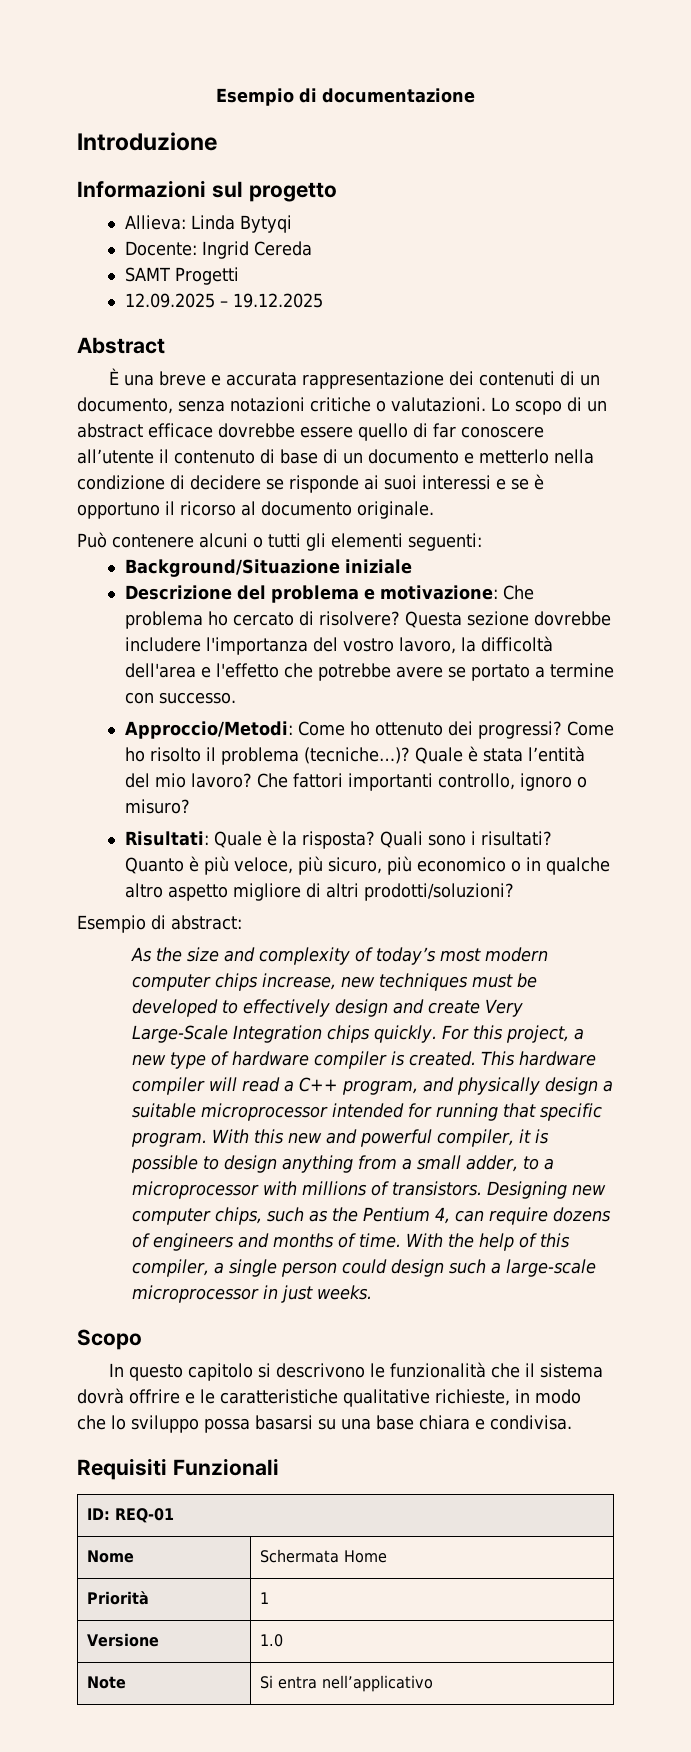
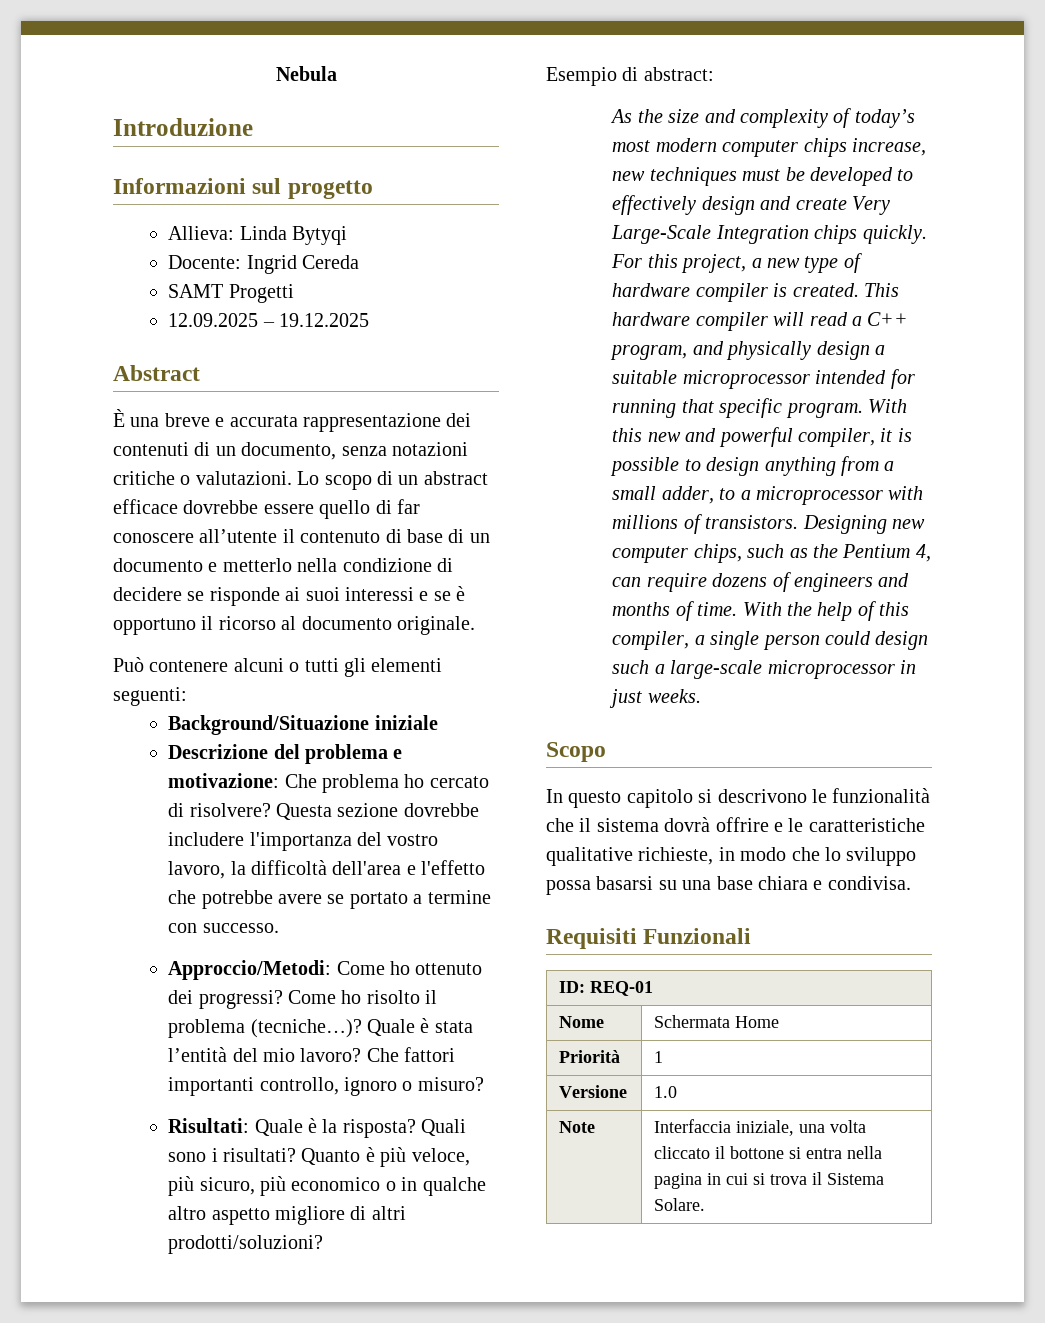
[216,88,475,106] Esempio di documentazione -> [275,66,337,81] Nebula
[260,1675,434,1692] Si entra nell’applicativo -> [654,1119,867,1136] [654,1146,883,1159] [654,1172,885,1189] [654,1198,706,1211] Interfaccia iniziale, una volta cliccato il bottone si entra nella pagina in cui si trova il Sistema Solare.

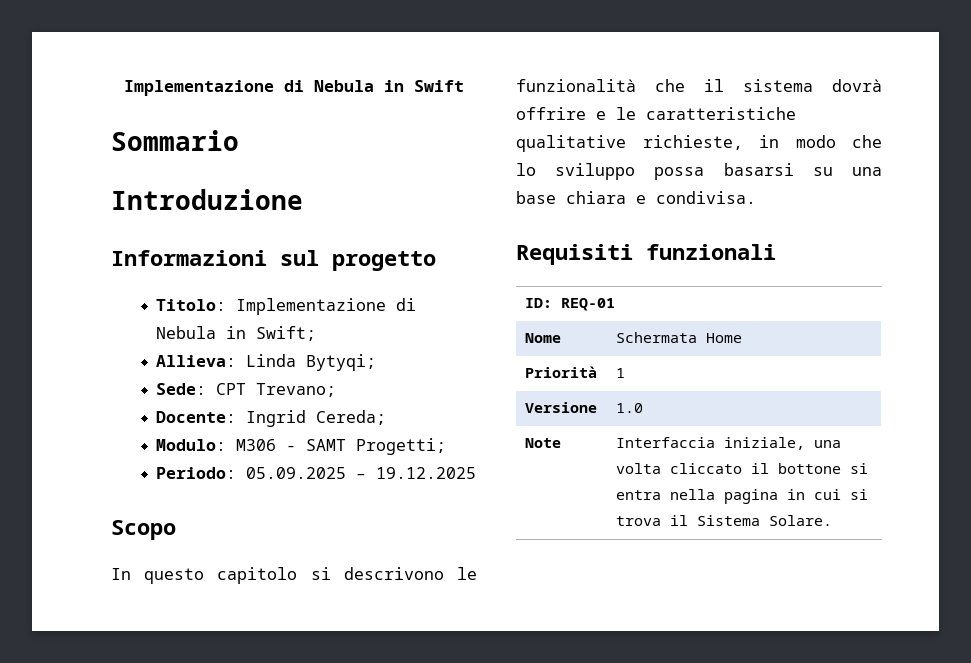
[275,66,337,81] Nebula -> [124,80,464,96] [111,130,239,151] Implementazione di Nebula in Swift // Sommario
[168,226,347,245] [168,255,359,274] [168,284,294,303] [168,313,369,327] [113,365,200,381] [113,409,472,432] [113,442,468,460] [113,471,488,490] [113,499,420,519] [113,529,490,543] [113,558,453,572] [113,586,466,606] [113,616,475,635] [113,657,443,677] [113,687,187,706] [168,715,438,735] [168,744,403,764] [168,773,489,793] [168,803,479,820] [168,832,439,851] [168,860,486,879] [168,890,491,909] [168,923,279,933] [168,960,483,980] [168,990,438,1009] [168,1018,473,1038] [168,1047,456,1062] [168,1077,484,1096] [168,1118,467,1138] [168,1147,470,1167] [168,1176,486,1196] [168,1206,406,1225] [168,1235,324,1254] [546,67,714,86] [610,108,915,128] [612,138,926,157] [612,167,914,186] [612,195,890,215] [611,225,927,244] [611,253,862,273] [612,283,899,302] [612,312,909,331] [610,341,885,360] [612,369,915,389] [612,398,907,418] [612,427,912,447] [610,456,895,476] [612,486,924,505] [612,514,925,534] [612,544,931,563] [612,572,910,592] [612,601,910,621] [612,631,929,650] [612,660,916,679] [609,689,701,708] Allieva: Linda Bytyqi // Docente: Ingrid Cereda // SAMT Progetti // 12.09.2025 – 19.12.2025 // Abstract // È una breve e accurata rappresentazione dei contenuti di un documento, senza notazioni critiche o valutazioni. Lo scopo di un abstract efficace dovrebbe essere quello di far conoscere all’utente il contenuto di base di un documento e metterlo nella condizione di decidere se risponde ai suoi interessi e se è opportuno il ricorso al documento originale. // Può contenere alcuni o tutti gli elementi seguenti: // Background/Situazione iniziale // Descrizione del problema e motivazione: Che problema ho cercato di risolvere? Questa sezione dovrebbe includere l'importanza del vostro lavoro, la difficoltà dell'area e l'effetto che potrebbe avere se portato a termine con successo. // Approccio/Metodi: Come ho ottenuto dei progressi? Come ho risolto il problema (tecniche…)? Quale è stata l’entità del mio lavoro? Che fattori importanti controllo, ignoro o misuro? // Risultati: Quale è la risposta? Quali sono i risultati? Quanto è più veloce, più sicuro, più economico o in qualche altro aspetto migliore di altri prodotti/soluzioni? // Esempio di abstract: // As the size and complexity of today’s most modern computer chips increase, new techniques must be developed to effectively design and create Very Large-Scale Integration chips quickly. For this project, a new type of hardware compiler is created. This hardware compiler will read a C++ program, and physically design a suitable microprocessor intended for running that specific program. With this new and powerful compiler, it is possible to design anything from a small adder, to a microprocessor with millions of transistors. Designing new computer chips, such as the Pentium 4, can require dozens of engineers and months of time. With the help of this compiler, a single person could design such a large-scale microprocessor in just weeks. -> [156,298,417,315] [156,326,317,341] [156,354,377,371] [156,383,337,397] [156,410,387,427] [156,438,447,455] [156,467,477,479] Titolo: Implementazione di Nebula in Swift; // Allieva: Linda Bytyqi; // Sede: CPT Trevano; // Docente: Ingrid Cereda; // Modulo: M306 - SAMT Progetti; // Periodo: 05.09.2025 – 19.12.2025
[643,928,752,944] Funzionali -> [646,244,776,260] funzionali

